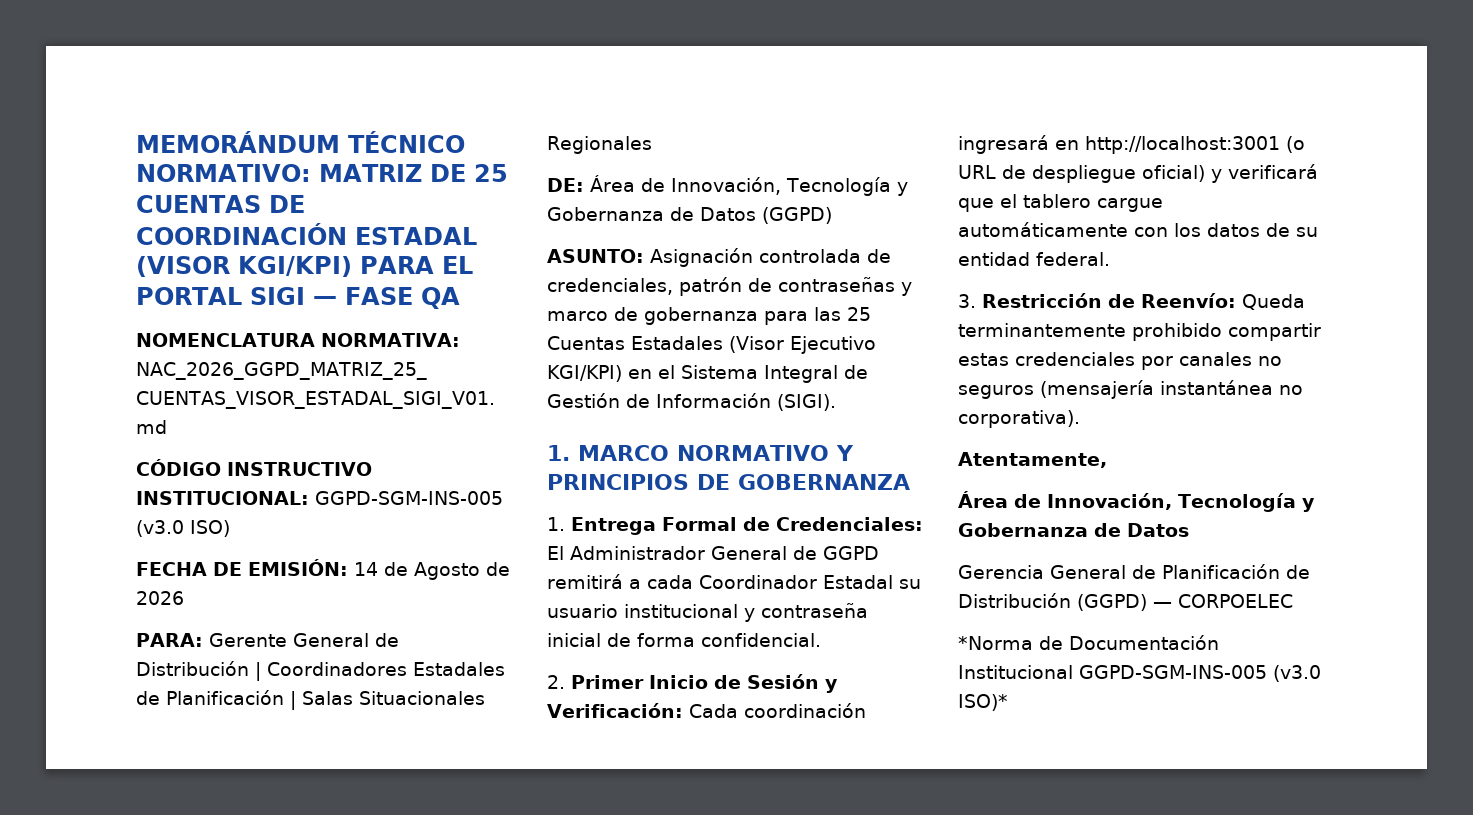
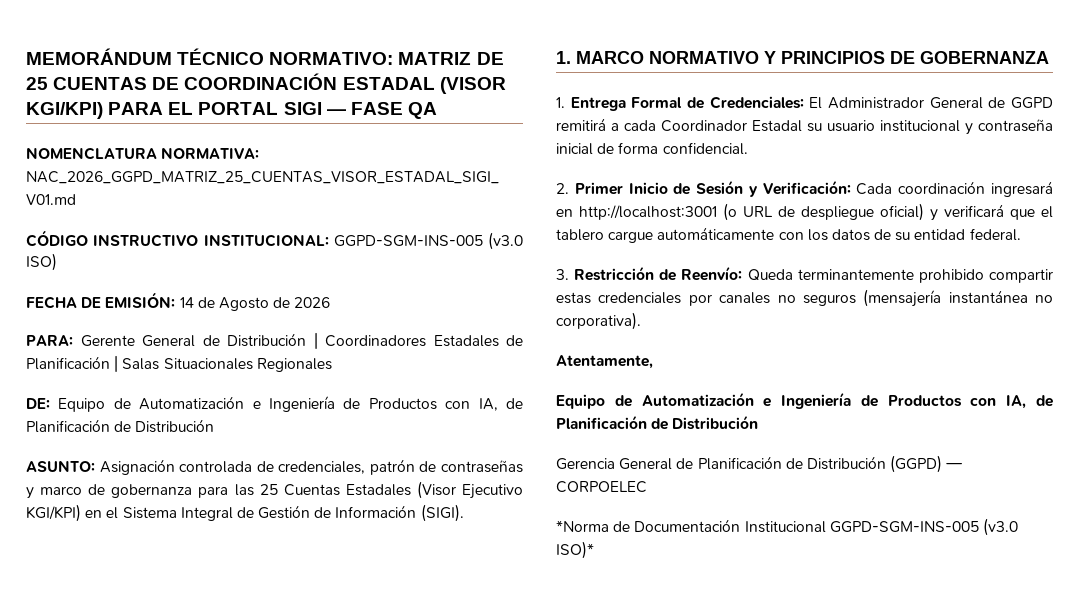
[590,175,908,196] [547,207,832,224] Área de Innovación, Tecnología y Gobernanza de Datos (GGPD) -> [58,396,523,412] [26,419,215,433] Equipo de Automatización e Ingeniería de Productos con IA, de Planificación de Distribución
[958,491,1315,512] [958,523,1189,537] Área de Innovación, Tecnología y Gobernanza de Datos -> [556,392,1053,409] [556,415,759,430] Equipo de Automatización e Ingeniería de Productos con IA, de Planificación de Distribución

